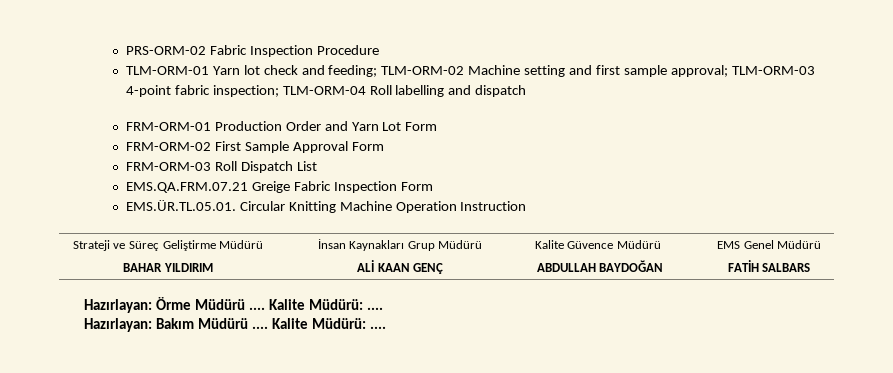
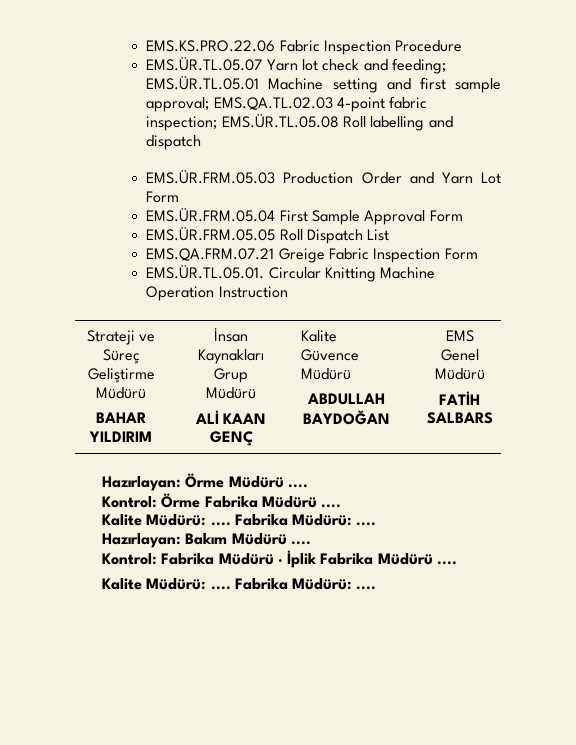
[125,46,206,55] PRS-ORM-02 -> [146,40,276,52] EMS.KS.PRO.22.06
[125,66,209,75] TLM-ORM-01 -> [146,57,263,71] EMS.ÜR.TL.05.07
[381,66,465,75] TLM-ORM-02 -> [146,76,260,90] EMS.ÜR.TL.05.01
[731,66,815,75] TLM-ORM-03 -> [213,97,333,110] EMS.QA.TL.02.03
[282,86,366,95] TLM-ORM-04 -> [221,114,339,128] EMS.ÜR.TL.05.08
[125,122,211,131] FRM-ORM-01 -> [146,170,276,184] EMS.ÜR.FRM.05.03
[125,142,211,151] FRM-ORM-02 -> [146,208,276,222] EMS.ÜR.FRM.05.04
[125,162,211,171] FRM-ORM-03 -> [146,227,276,241] EMS.ÜR.FRM.05.05
[269,299,383,310] Kalite Müdürü: .... -> [101,493,342,508] [101,514,377,526] // Kontrol: Örme Fabrika Müdürü .... // Kalite Müdürü: .... Fabrika Müdürü: ....
[272,318,309,329] Kalite -> [101,550,458,568] [101,578,288,590] // Kontrol: Fabrika Müdürü · İplik Fabrika Müdürü .... // Kalite Müdürü: .... Fabrika

